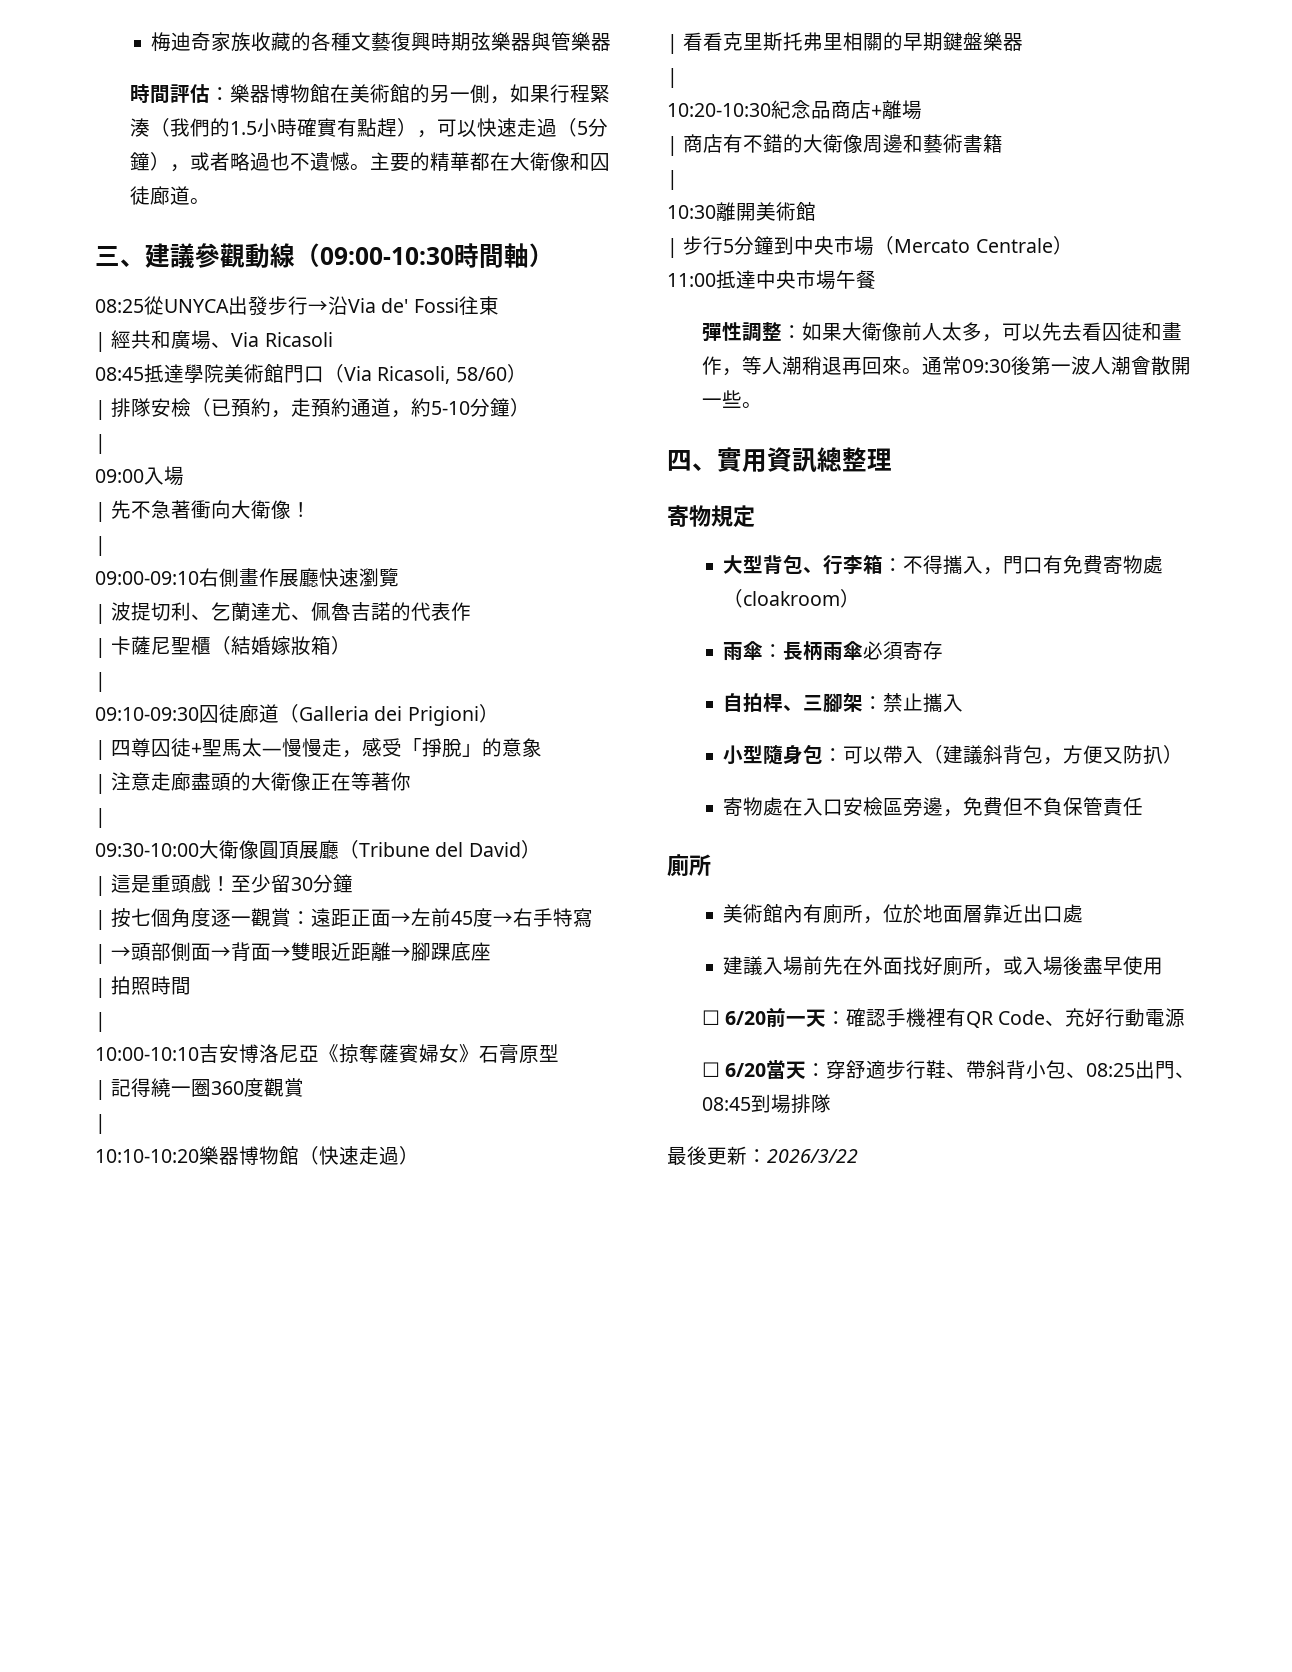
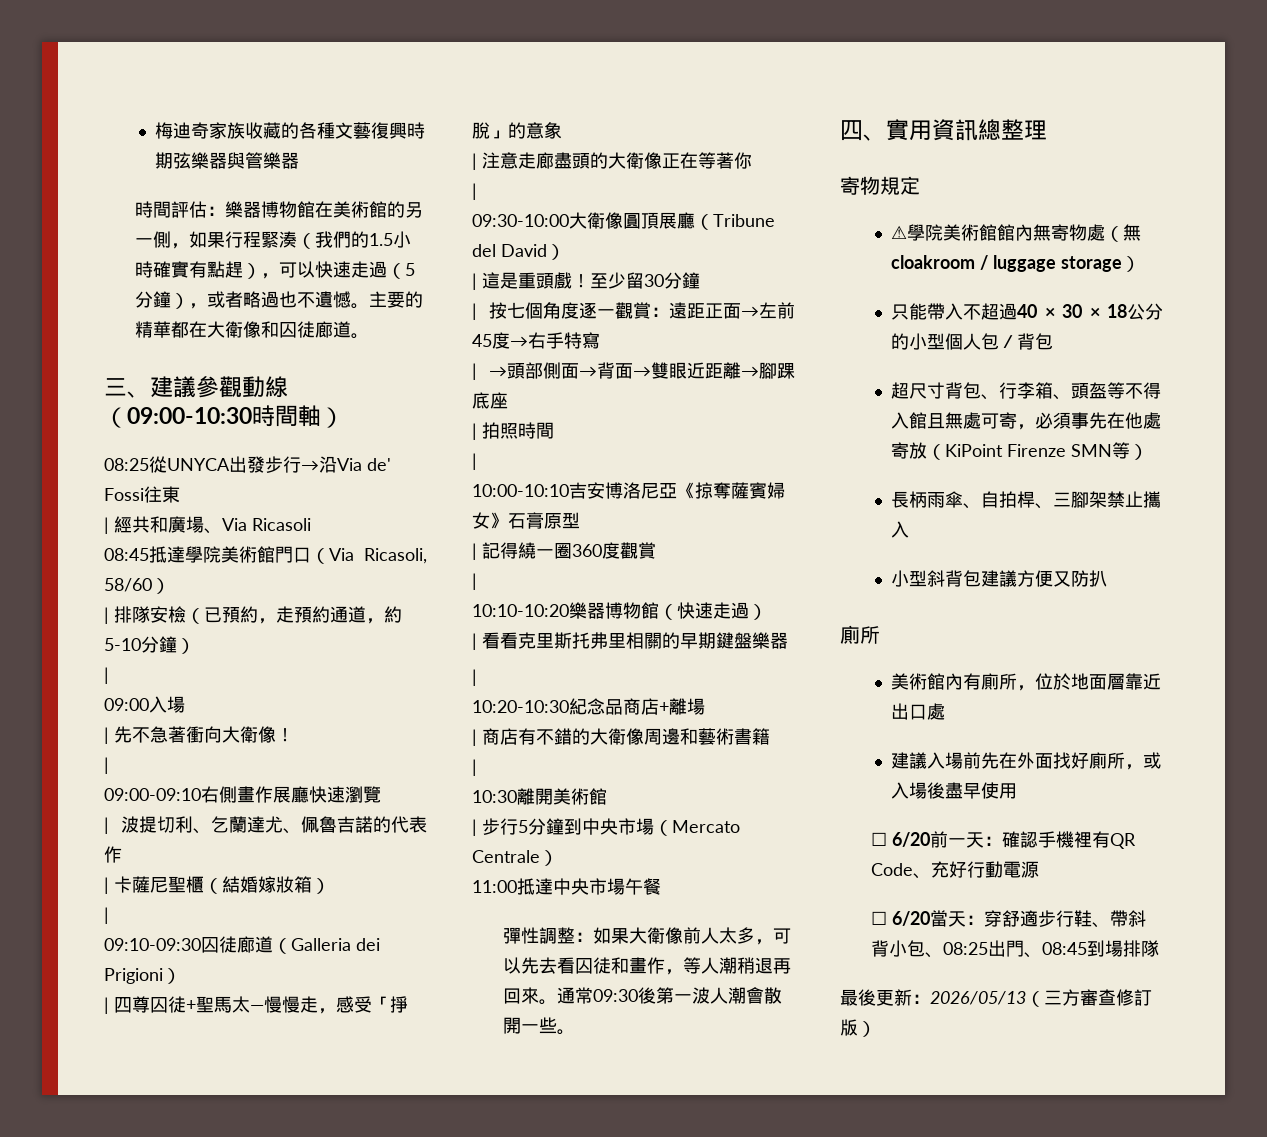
[723,554,1164,575] [723,589,861,608] [723,641,784,661] 大型背包、行李箱：不得攜入，門口有免費寄物處（cloakroom） // 雨傘： -> [891,224,1142,242] [891,255,1141,272] [891,303,1163,320] [891,333,1054,350] [891,382,1162,400] [891,412,1162,430] [891,442,1149,460] ⚠學院美術館館內無寄物處（無cloakroom / luggage storage） // 只能帶入不超過40 × 30 × 18公分的小型個人包／背包 // 超尺寸背包、行李箱、頭盔等不得入館且無處可寄，必須事先在他處寄放（KiPoint Firenze SMN等） //
[863,641,944,661] 必須寄存 // -> [963,503,982,509] 、
[863,696,884,710] ： -> (1108, 499) none
[763,744,1184,765] [723,797,1144,817] 隨身包：可以帶入（建議斜背包，方便又防扒） // 寄物處在入口安檢區旁邊，免費但不負保管責任 -> [927,570,1108,587] 斜背包建議方便又防扒
[767,1149,858,1163] 2026/3/22 -> [930,989,1152,1007] [840,1019,876,1037] 2026/05/13（三方審查修訂版）

